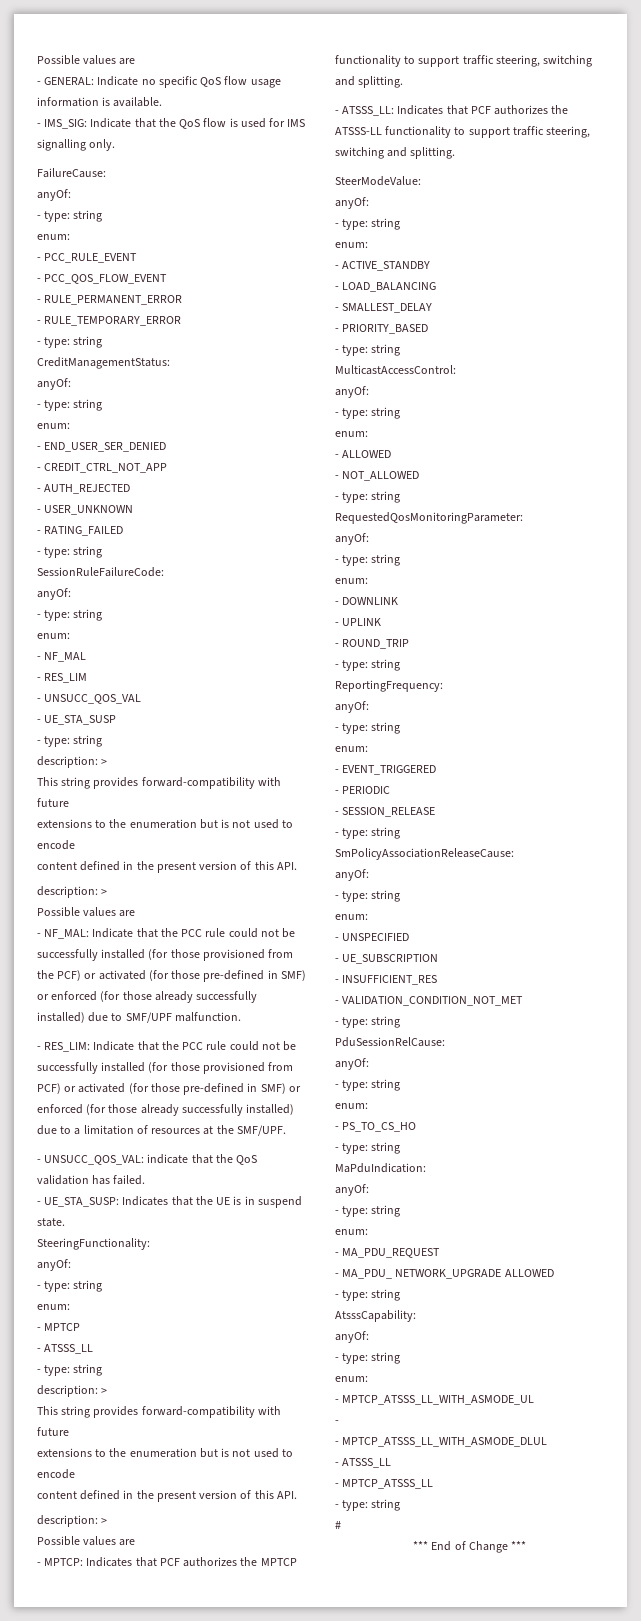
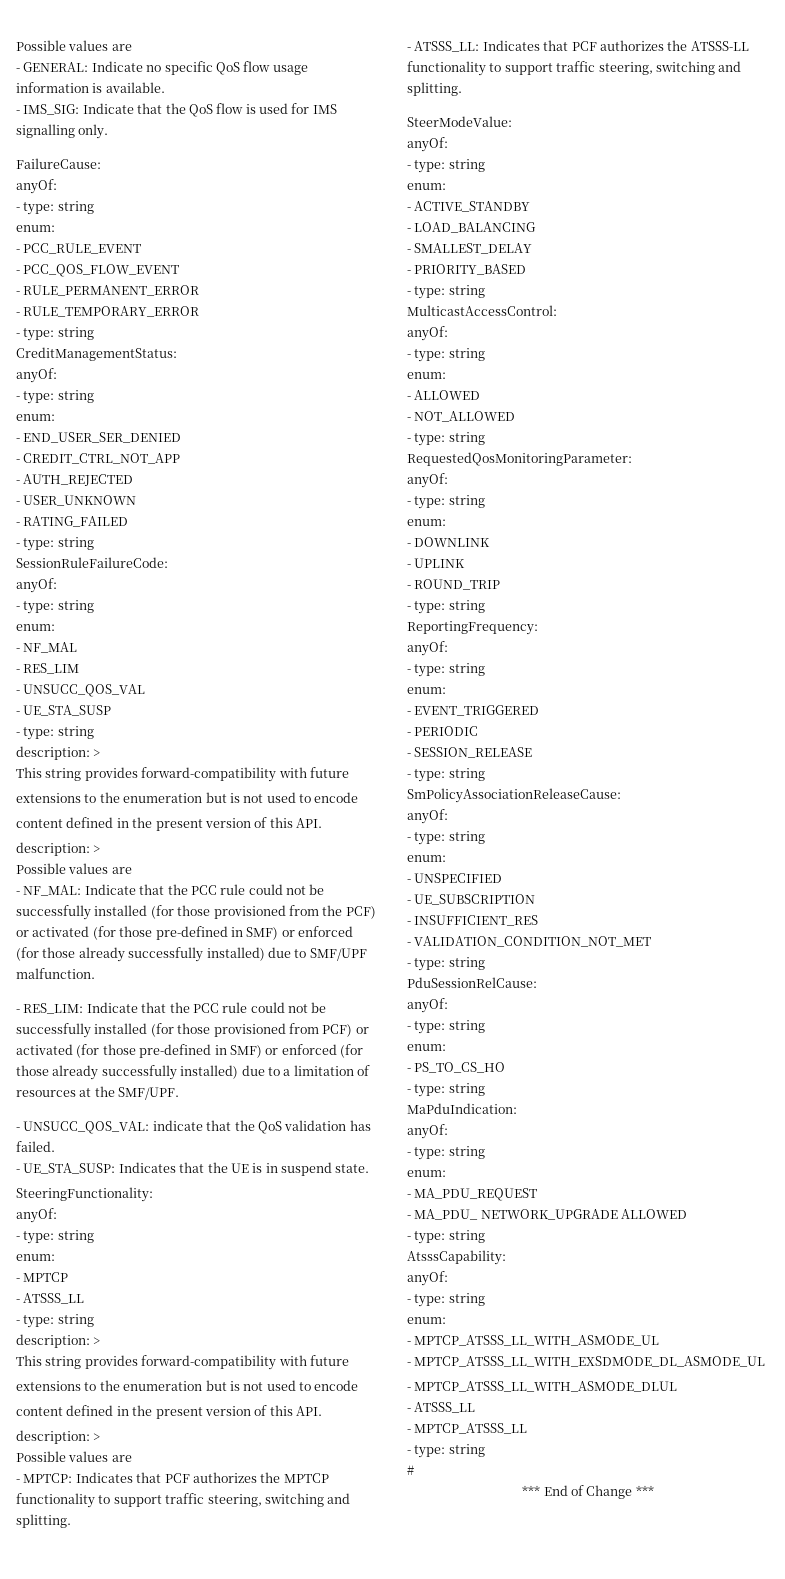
(339, 1422) none -> [414,1356,766,1367] MPTCP_ATSSS_LL_WITH_EXSDMODE_DL_ASMODE_UL

